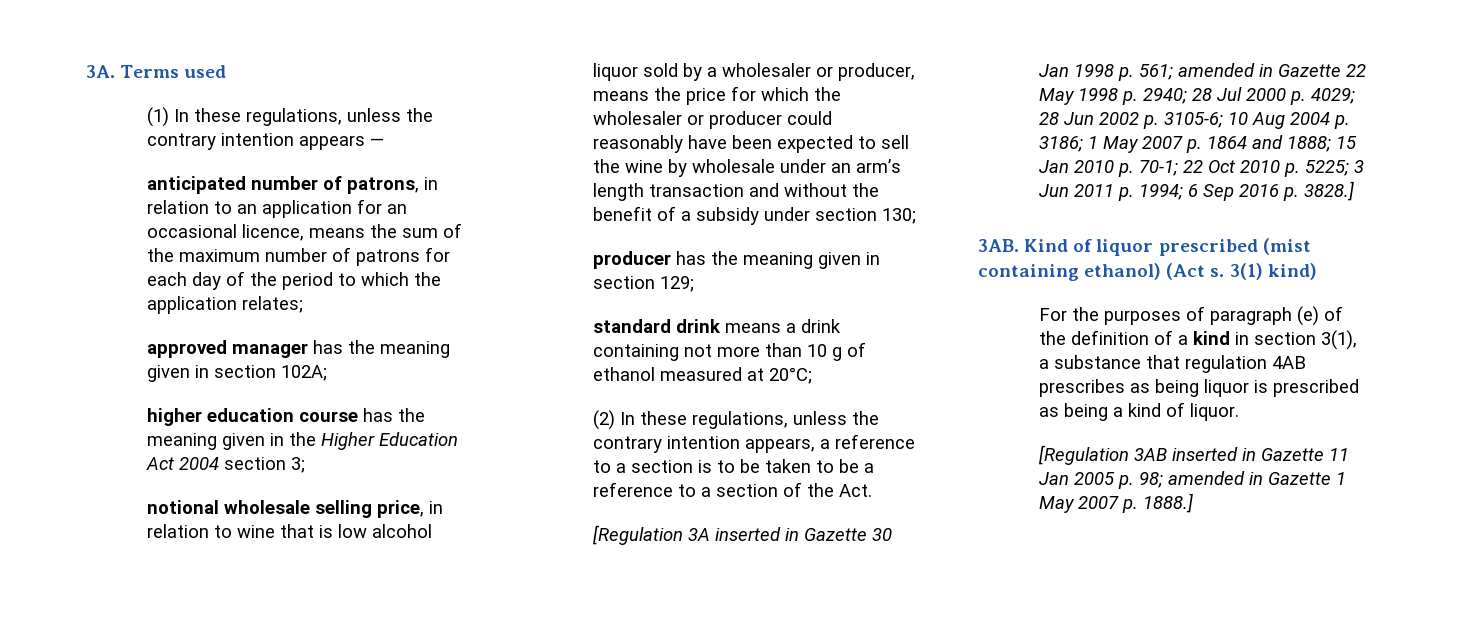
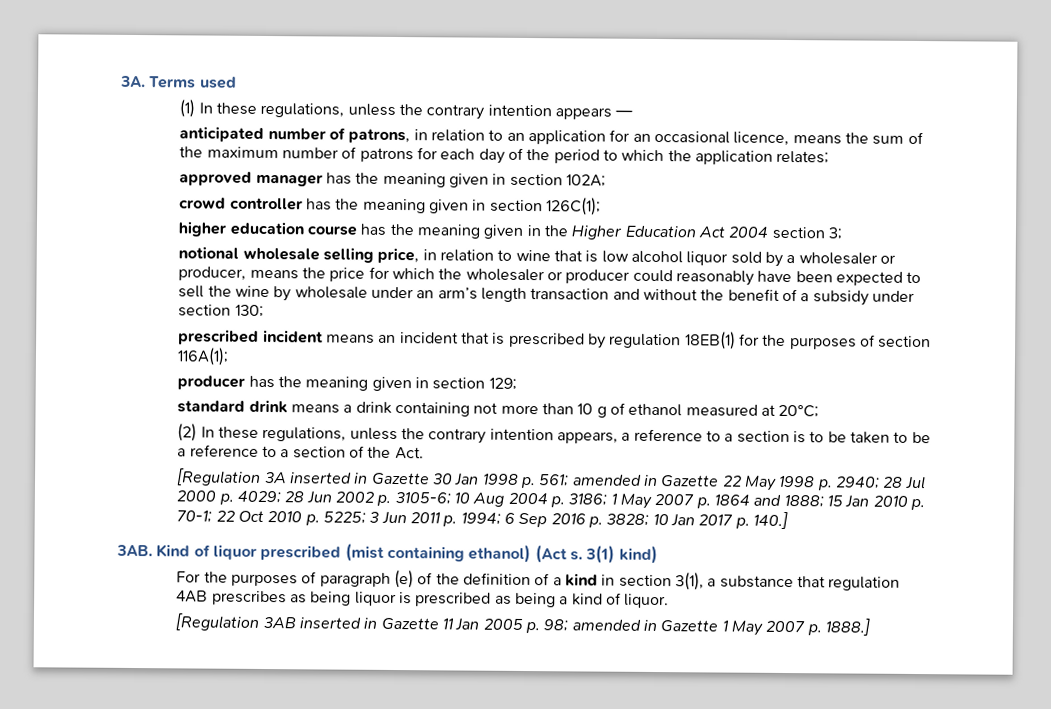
(327, 373) none -> [179,197,602,216] // crowd controller has the meaning given in section 126C(1);
(916, 216) none -> [178,329,932,350] [177,347,230,366] // prescribed incident means an incident that is prescribed by regulation 18EB(1) for the purposes of section 116A(1);
[1303,181,1354,201] 3828.] -> [606,511,788,530] 3828; 10 Jan 2017 p. 140.]

